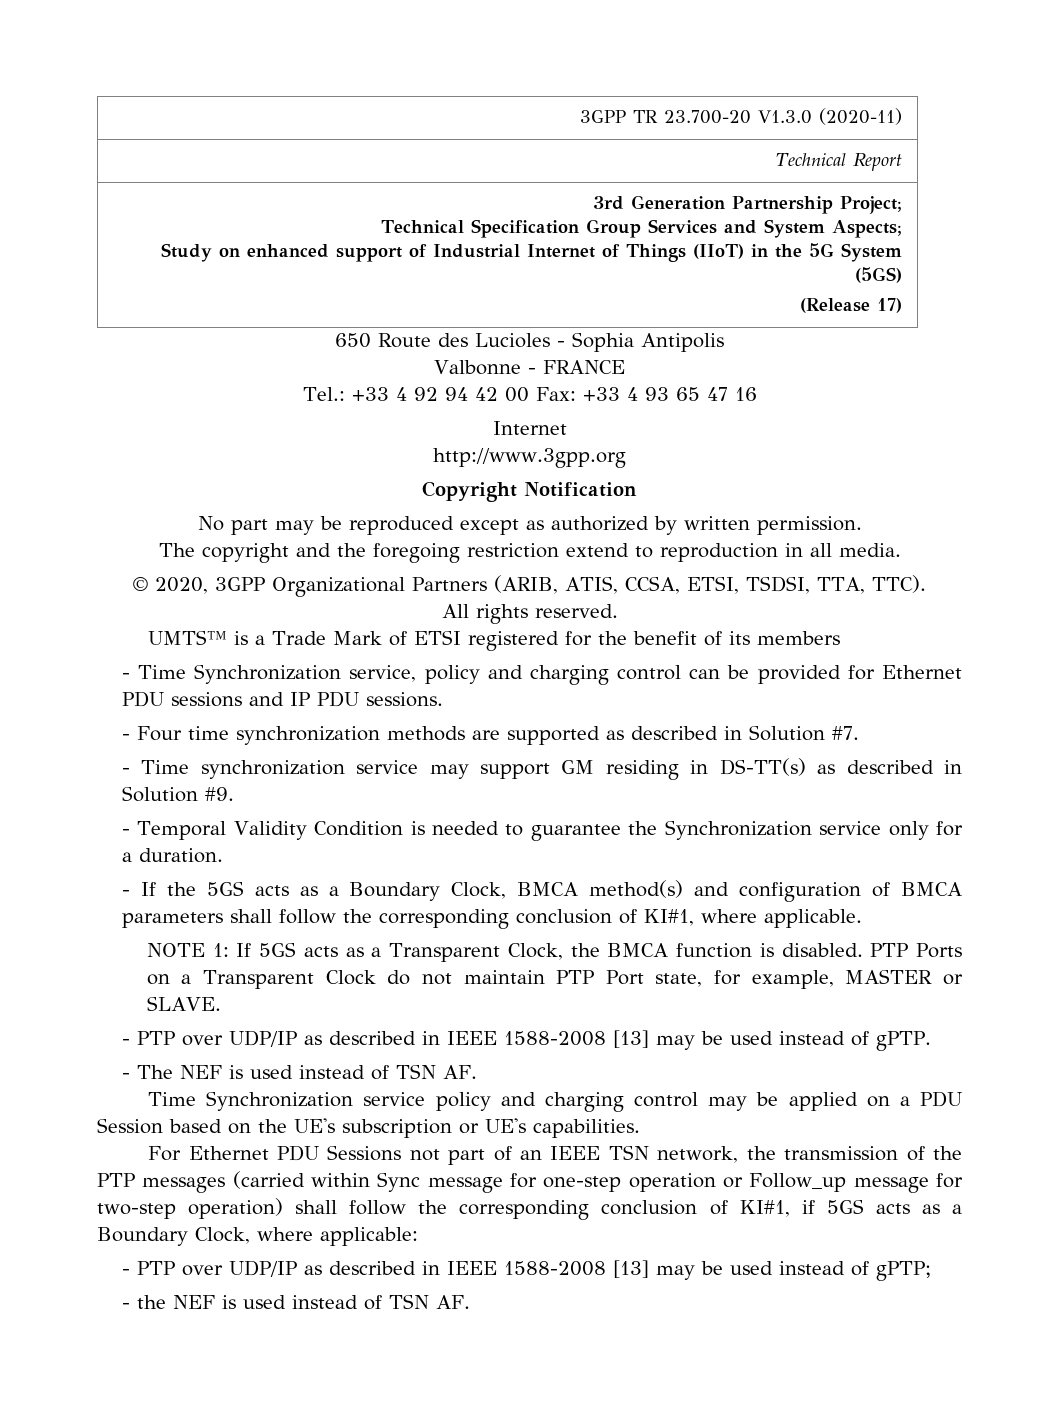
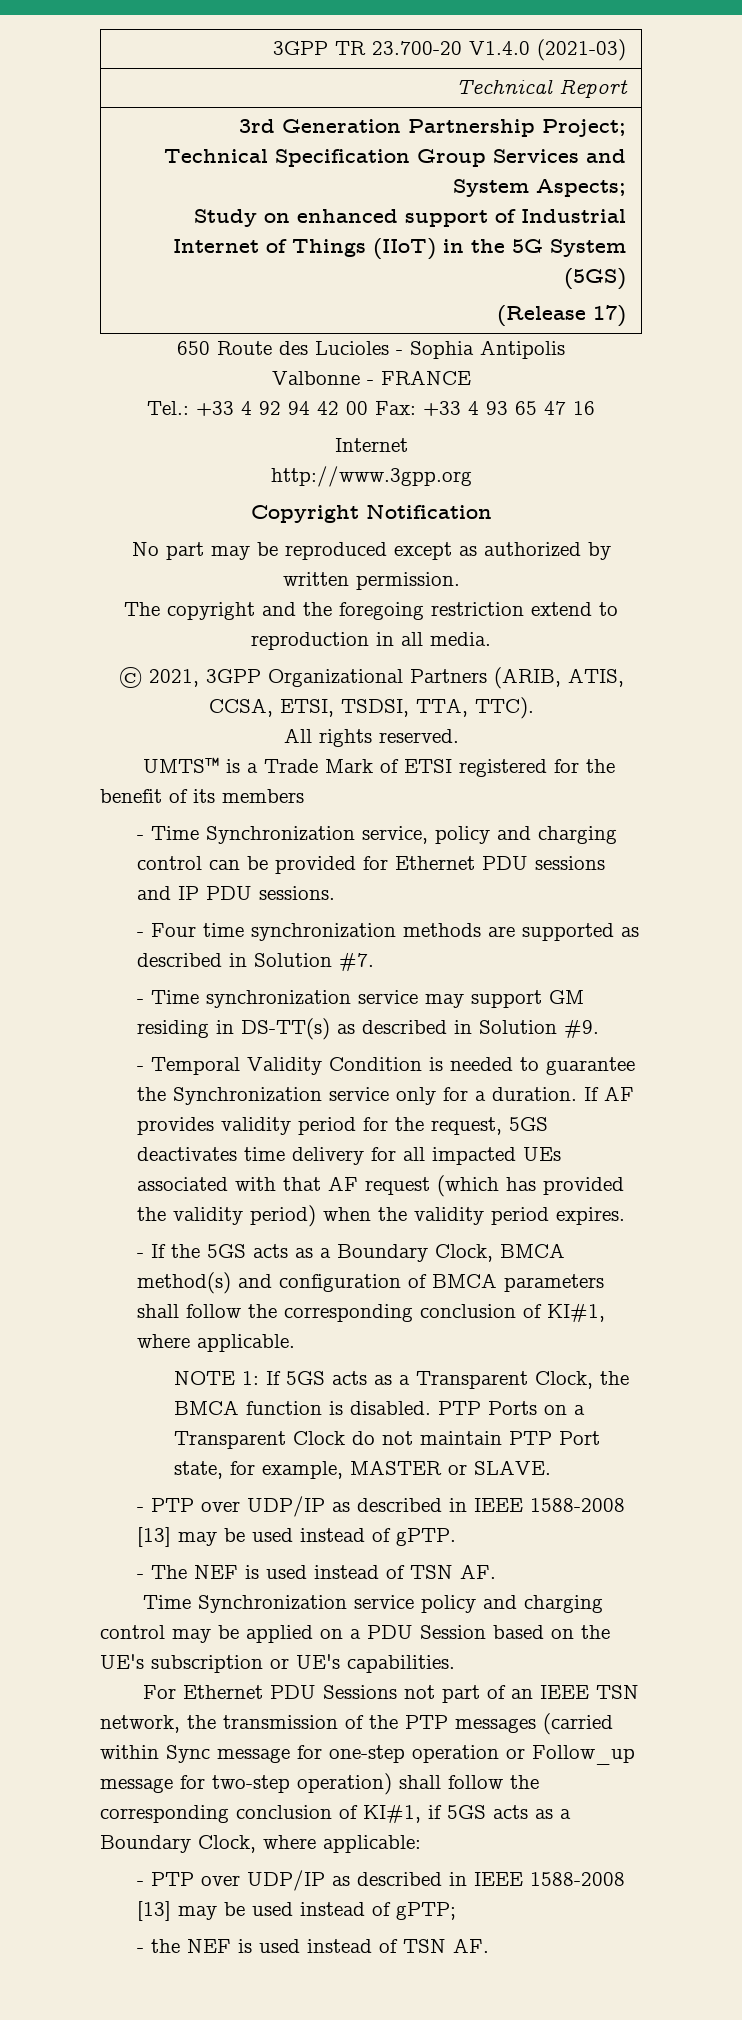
[757,108,902,125] V1.3.0 (2020-11) -> [469,39,627,61] V1.4.0 (2021-03)
[155,577,209,594] 2020, -> [148,669,199,687] 2021,
(223, 855) none -> [584,1086,635,1101] [137,1117,549,1135] [137,1147,562,1165] [137,1175,625,1197] [137,1205,626,1227] If AF provides validity period for the request, 5GS deactivates time delivery for all impacted UEs associated with that AF request (which has provided the validity period) when the validity period expires.

